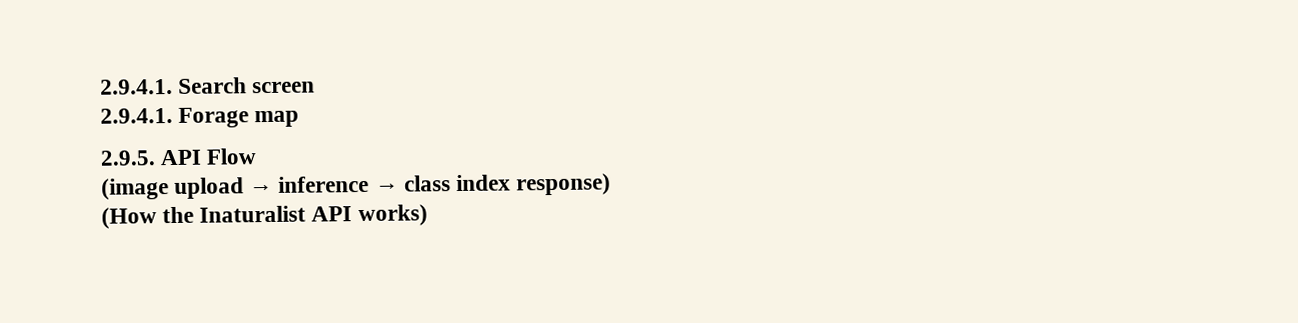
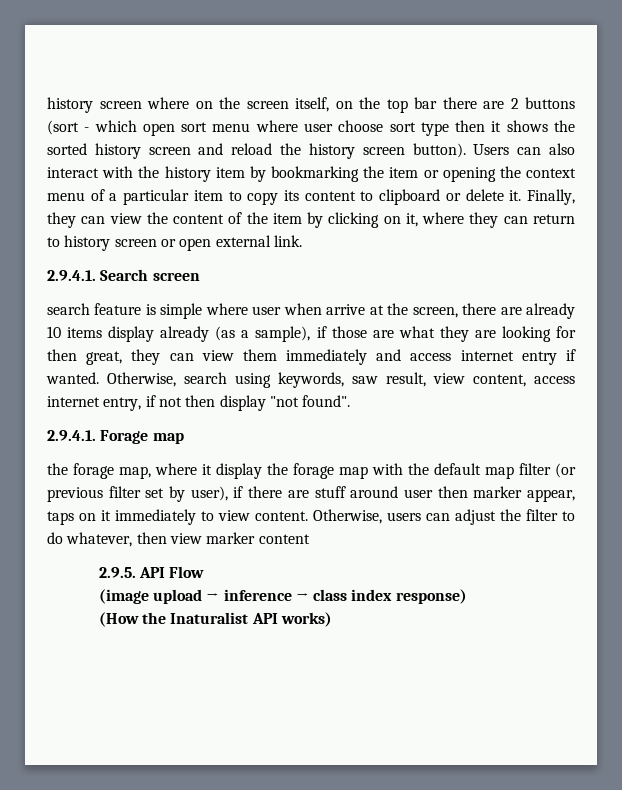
[99,77,316,95] [99,107,300,128] 2.9.4.1. Search screen // 2.9.4.1. Forage map -> [47,97,575,113] [47,120,575,136] [47,143,575,159] [47,166,576,182] [47,189,575,205] [47,212,575,228] [47,235,302,251] [47,269,200,281] [47,303,575,319] [47,326,576,342] [47,349,576,365] [46,372,575,388] [47,395,351,411] [47,430,184,444] [47,463,576,479] [47,486,575,502] [47,509,575,525] [47,532,310,547] history screen where on the screen itself, on the top bar there are 2 buttons (sort - which open sort menu where user choose sort type then it shows the sorted history screen and reload the history screen button). Users can also interact with the history item by bookmarking the item or opening the context menu of a particular item to copy its content to clipboard or delete it. Finally, they can view the content of the item by clicking on it, where they can return to history screen or open external link. // 2.9.4.1. Search screen // search feature is simple where user when arrive at the screen, there are already 10 items display already (as a sample), if those are what they are looking for then great, they can view them immediately and access internet entry if wanted. Otherwise, search using keywords, saw result, view content, access internet entry, if not then display "not found". // 2.9.4.1. Forage map // the forage map, where it display the forage map with the default map filter (or previous filter set by user), if there are stuff around user then marker appear, taps on it immediately to view content. Otherwise, users can adjust the filter to do whatever, then view marker content

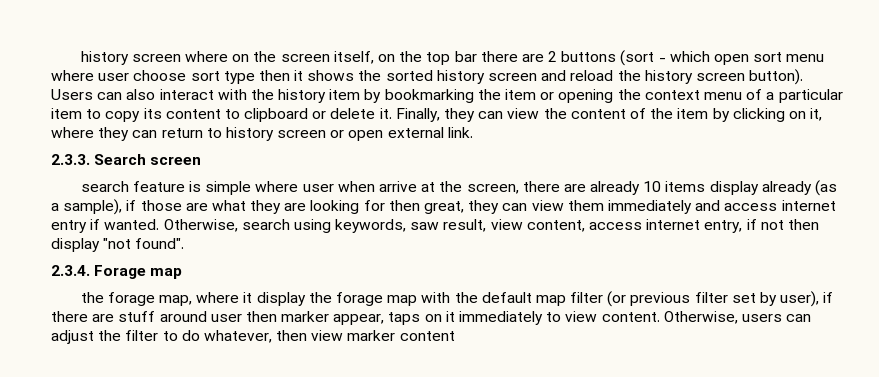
[47,270,96,281] 2.9.4.1. -> [51,154,90,165] 2.3.3.
[47,430,96,441] 2.9.4.1. -> [51,265,90,276] 2.3.4.
[98,566,205,578] [98,589,467,604] [98,612,332,627] // 2.9.5. API Flow // (image upload → inference → class index response) // (How the Inaturalist API works) -> (455, 336) none

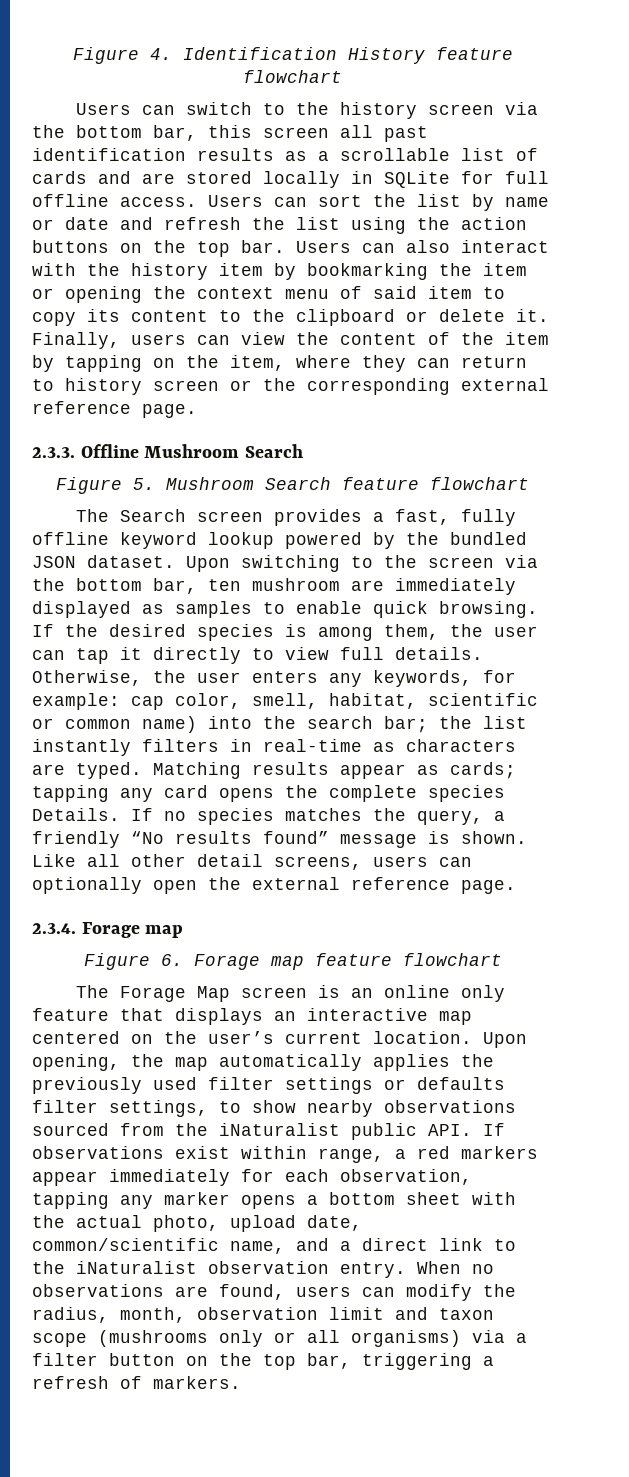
[80,50,825,66] [51,69,804,85] history screen where on the screen itself, on the top bar there are 2 buttons (sort - which open sort menu where user choose sort type then it shows the sorted history screen and reload the history screen button). -> [72,47,513,64] [243,70,342,83] [76,102,539,119] [32,125,428,142] [32,148,538,161] [32,171,549,188] [32,194,549,211] [32,217,527,234] [32,240,285,257] Figure 4. Identification History feature flowchart // Users can switch to the history screen via the bottom bar, this screen all past identification results as a scrollable list of cards and are stored locally in SQLite for full offline access. Users can sort the list by name or date and refresh the list using the action buttons on the top bar.
[766,89,843,103] a particular -> [373,286,417,299] said
(240, 114) none -> [252,309,285,322] the
[444,108,476,122] they -> [131,334,186,345] users
[732,108,823,122] clicking on it, -> [65,355,285,372] tapping on the item,
[348,127,473,141] [51,154,202,165] [80,180,838,196] [51,199,836,215] [51,219,819,233] [51,238,185,252] [51,265,183,279] [80,291,834,307] [51,311,812,325] [51,330,455,344] open external link. // 2.3.3. Search screen // search feature is simple where user when arrive at the screen, there are already 10 items display already (as a sample), if those are what they are looking for then great, they can view them immediately and access internet entry if wanted. Otherwise, search using keywords, saw result, view content, access internet entry, if not then display "not found". // 2.3.4. Forage map // the forage map, where it display the forage map with the default map filter (or previous filter set by user), if there are stuff around user then marker appear, taps on it immediately to view content. Otherwise, users can adjust the filter to do whatever, then view marker content -> [263,378,549,395] [32,401,197,418] [32,444,303,458] [56,477,529,494] [76,509,517,526] [32,532,527,549] [32,555,538,572] [32,578,516,595] [32,601,538,618] [32,624,538,641] [32,647,483,664] [32,670,516,687] [32,693,538,710] [32,716,527,733] [32,739,516,756] [32,762,516,779] [32,785,505,802] [32,808,505,825] [32,831,527,848] [32,854,472,870] [32,877,516,894] [32,922,184,938] [83,953,502,970] [76,985,506,1002] [32,1008,472,1025] [32,1031,527,1048] [32,1054,494,1071] [32,1077,505,1094] [32,1100,516,1117] [32,1123,505,1140] [32,1146,538,1163] [32,1169,472,1186] [32,1192,516,1209] [32,1215,362,1232] [32,1238,516,1254] [32,1261,494,1278] [32,1284,516,1301] [32,1307,494,1323] [32,1330,527,1347] [32,1353,494,1370] [32,1376,241,1389] the corresponding external reference page. // 2.3.3. Offline Mushroom Search // Figure 5. Mushroom Search feature flowchart // The Search screen provides a fast, fully offline keyword lookup powered by the bundled JSON dataset. Upon switching to the screen via the bottom bar, ten mushroom are immediately displayed as samples to enable quick browsing. If the desired species is among them, the user can tap it directly to view full details. Otherwise, the user enters any keywords, for example: cap color, smell, habitat, scientific or common name) into the search bar; the list instantly filters in real-time as characters are typed. Matching results appear as cards; tapping any card opens the complete species Details. If no species matches the query, a friendly “No results found” message is shown. Like all other detail screens, users can optionally open the external reference page. // 2.3.4. Forage map // Figure 6. Forage map feature flowchart // The Forage Map screen is an online only feature that displays an interactive map centered on the user’s current location. Upon opening, the map automatically applies the previously used filter settings or defaults filter settings, to show nearby observations sourced from the iNaturalist public API. If observations exist within range, a red markers appear immediately for each observation, tapping any marker opens a bottom sheet with the actual photo, upload date, common/scientific name, and a direct link to the iNaturalist observation entry. When no observations are found, users can modify the radius, month, observation limit and taxon scope (mushrooms only or all organisms) via a filter button on the top bar, triggering a refresh of markers.

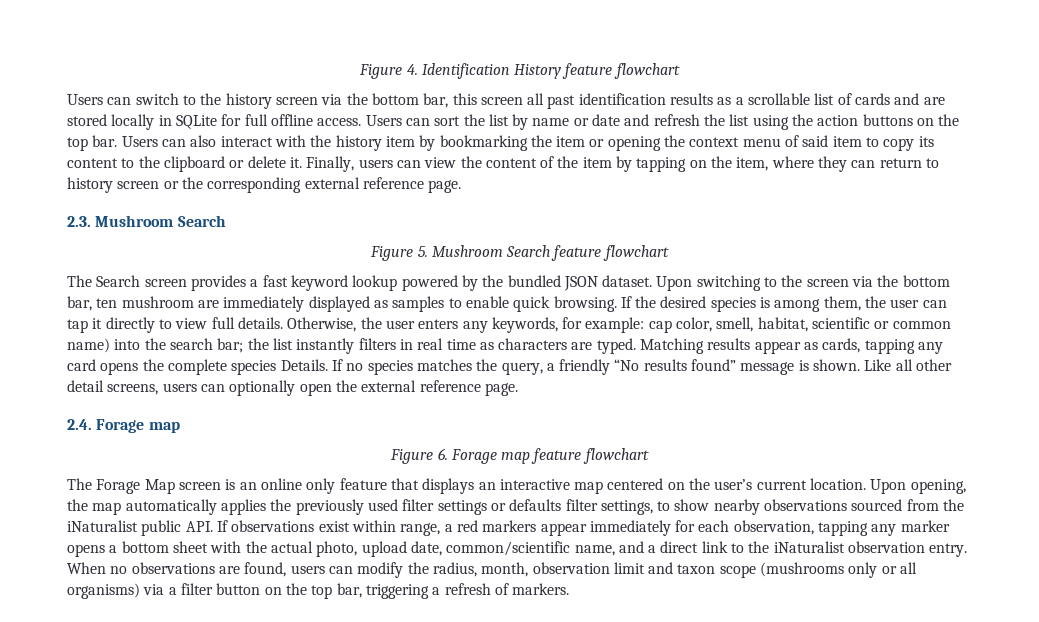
[32,444,139,458] 2.3.3. Offline -> [67,216,91,227] 2.3.
[395,509,517,526] [32,532,109,545] fast, fully offline -> [262,275,288,287] fast
[263,739,362,752] real-time -> [417,338,476,350] real time
[450,762,516,779] cards; -> [822,338,861,353] cards,
[32,923,76,934] 2.3.4. -> [67,419,92,430] 2.4.

